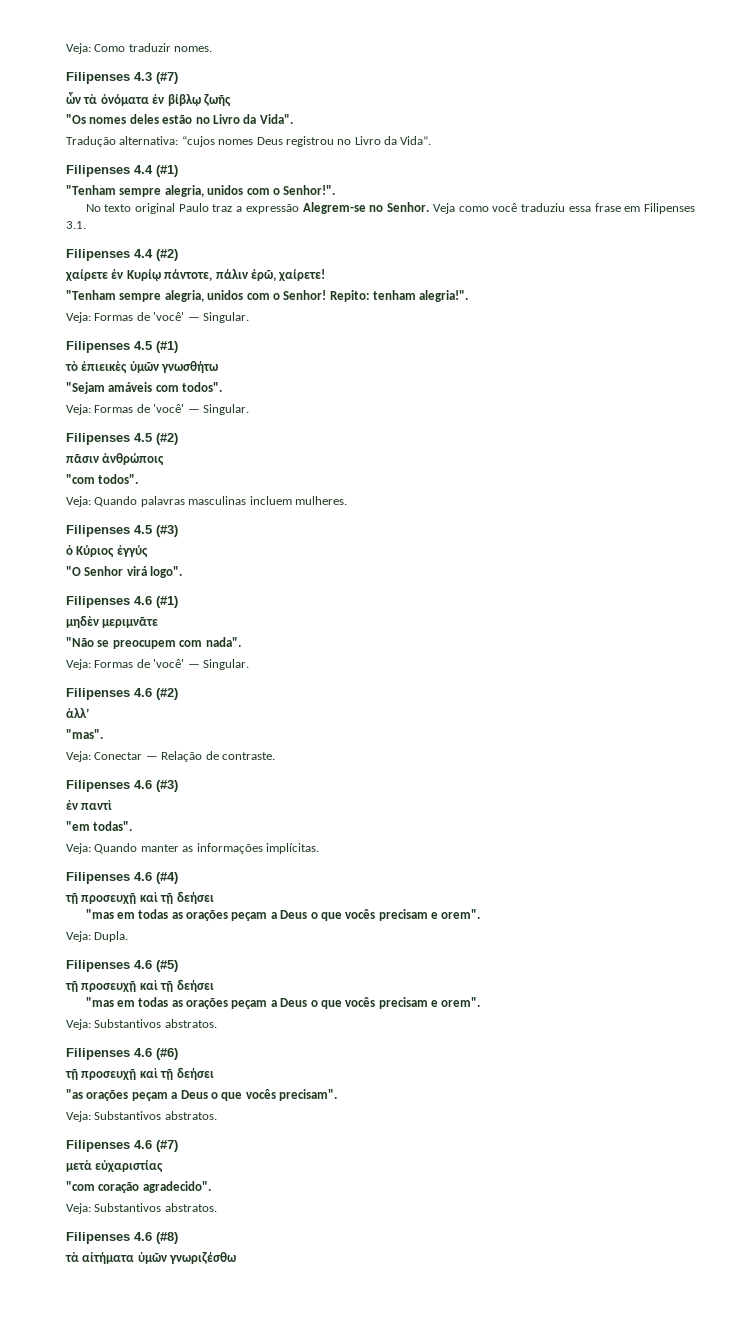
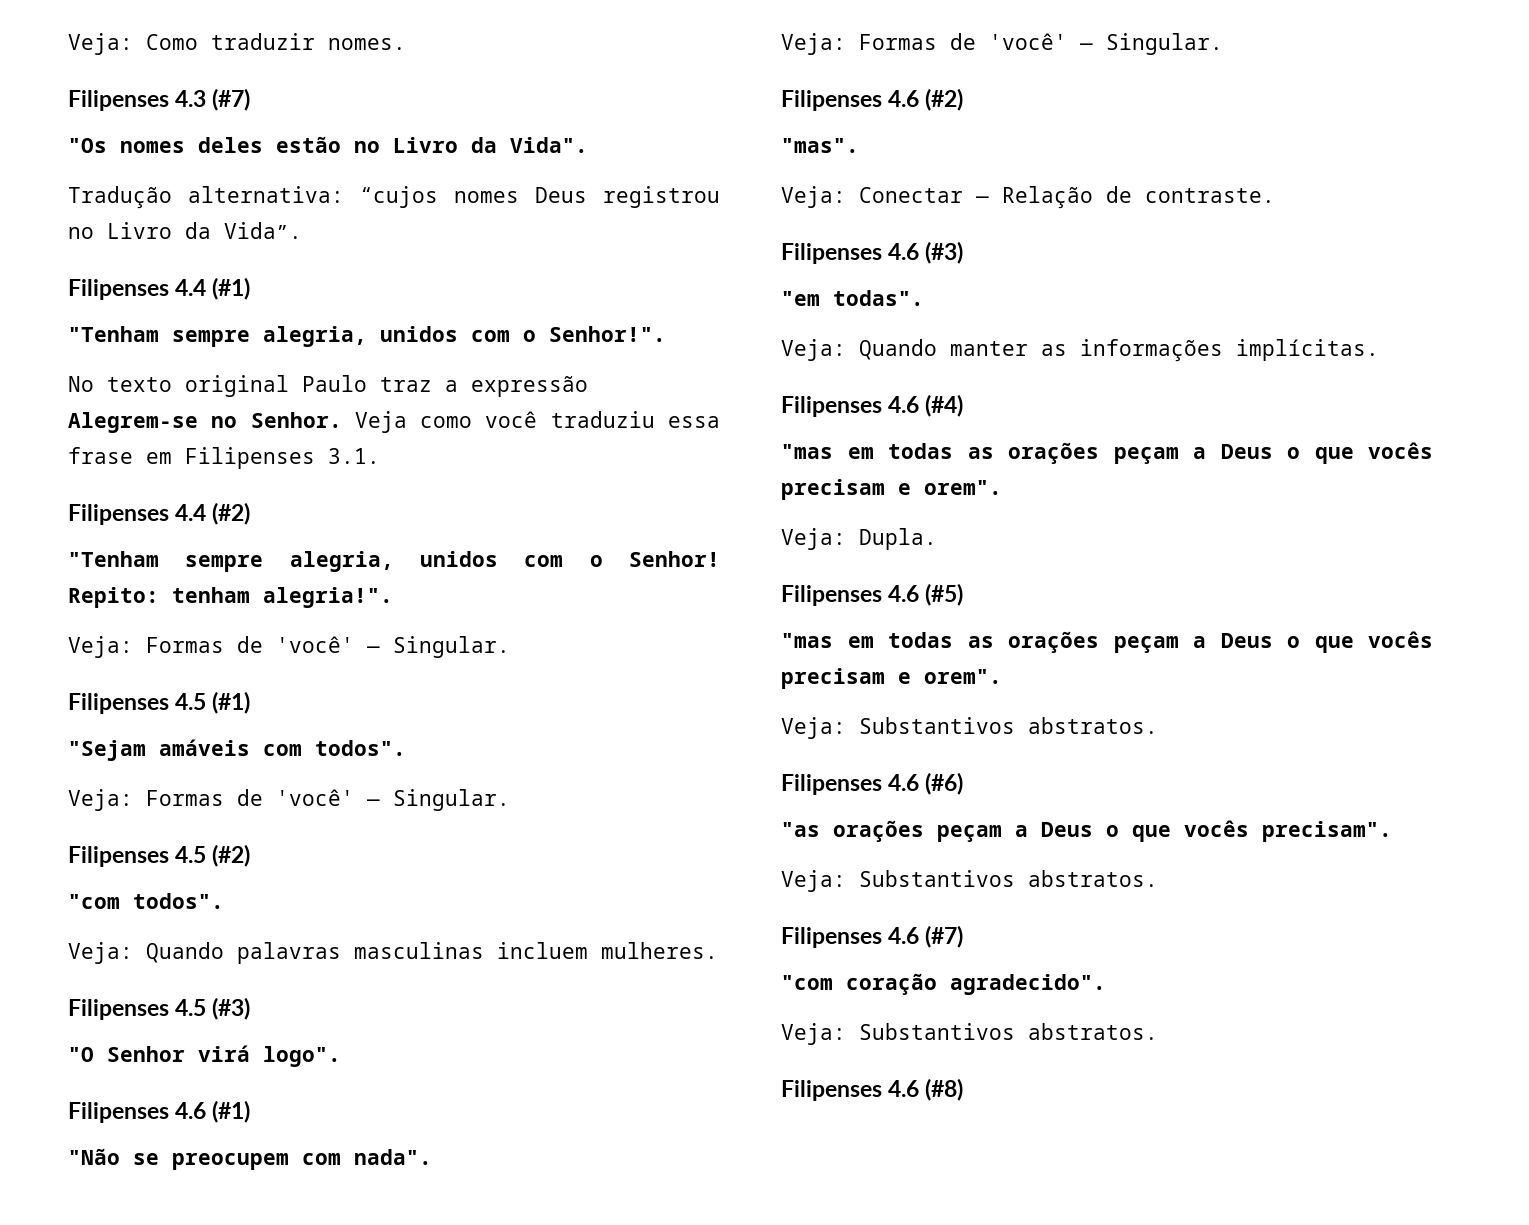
[66,91,231,107] // ὧν τὰ ὀνόματα ἐν βίβλῳ ζωῆς -> (251, 99) none
[65,269,326,281] // χαίρετε ἐν Κυρίῳ πάντοτε, πάλιν ἐρῶ, χαίρετε! -> (251, 513) none
[65,361,219,374] // τὸ ἐπιεικὲς ὑμῶν γνωσθήτω -> (251, 702) none
[66,453,165,466] // πᾶσιν ἀνθρώποις -> (251, 855) none
[66,545,148,558] // ὁ Κύριος ἐγγύς -> (251, 1008) none
[66,616,159,628] // μηδὲν μεριμνᾶτε -> (251, 1111) none
[66,708,89,718] // ἀλλ’ -> (964, 99) none
[66,800,113,810] // ἐν παντὶ -> (964, 252) none
[65,892,214,904] // τῇ προσευχῇ καὶ τῇ δεήσει -> (964, 405) none
[65,980,214,992] // τῇ προσευχῇ καὶ τῇ δεήσει -> (964, 594) none
[65,1068,214,1080] // τῇ προσευχῇ καὶ τῇ δεήσει -> (964, 783) none
[66,1160,164,1173] // μετὰ εὐχαριστίας -> (964, 936) none
[65,1252,237,1264] // τὰ αἰτήματα ὑμῶν γνωριζέσθω -> (964, 1089) none

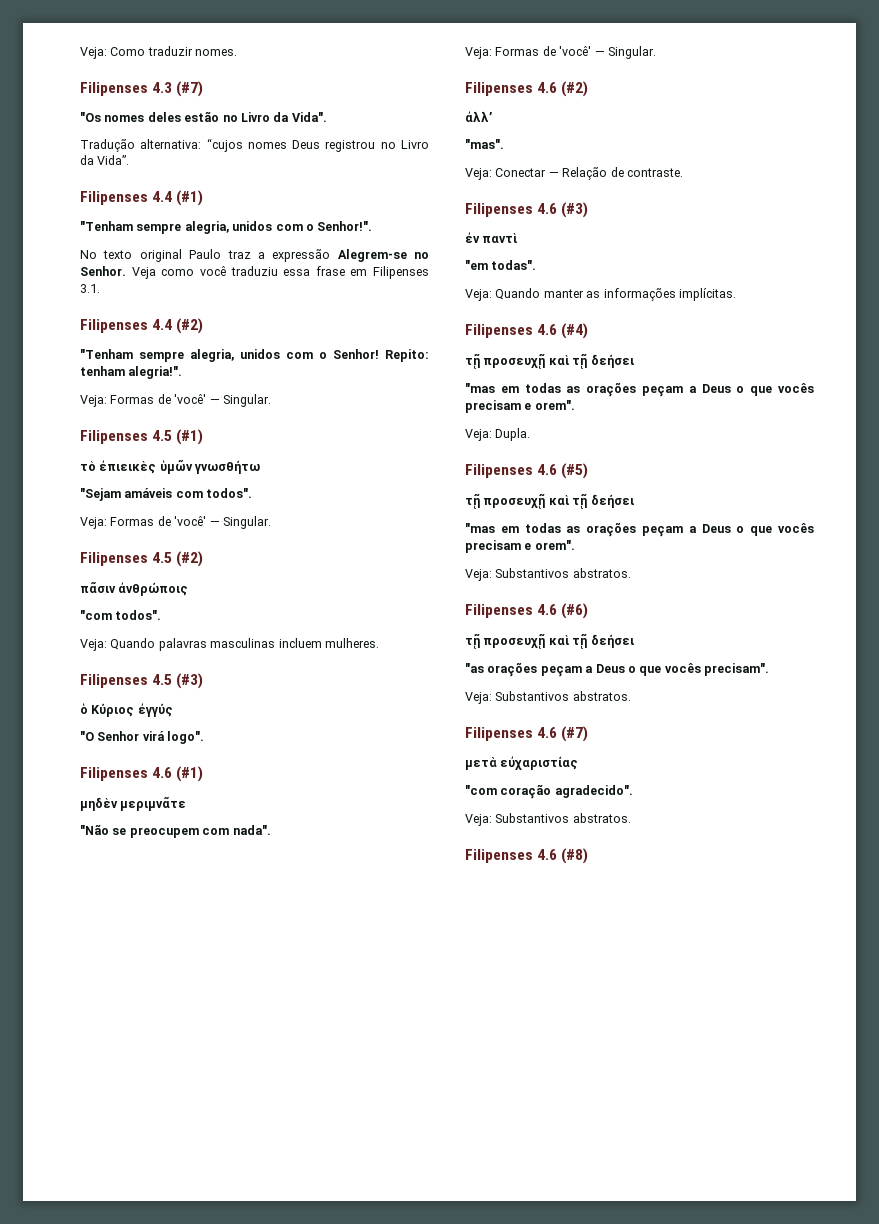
(251, 702) none -> [80,459,261,474] // τὸ ἐπιεικὲς ὑμῶν γνωσθήτω
(251, 855) none -> [80,581,189,596] // πᾶσιν ἀνθρώποις
(251, 1008) none -> [80,703,173,717] // ὁ Κύριος ἐγγύς
(251, 1111) none -> [80,796,187,811] // μηδὲν μεριμνᾶτε
(964, 99) none -> [465,111,492,122] // ἀλλ’
(964, 252) none -> [465,232,518,243] // ἐν παντὶ
(964, 405) none -> [465,353,634,369] // τῇ προσευχῇ καὶ τῇ δεήσει
(964, 594) none -> [465,493,634,509] // τῇ προσευχῇ καὶ τῇ δεήσει
(964, 783) none -> [465,633,634,649] // τῇ προσευχῇ καὶ τῇ δεήσει
(964, 936) none -> [465,756,579,771] // μετὰ εὐχαριστίας

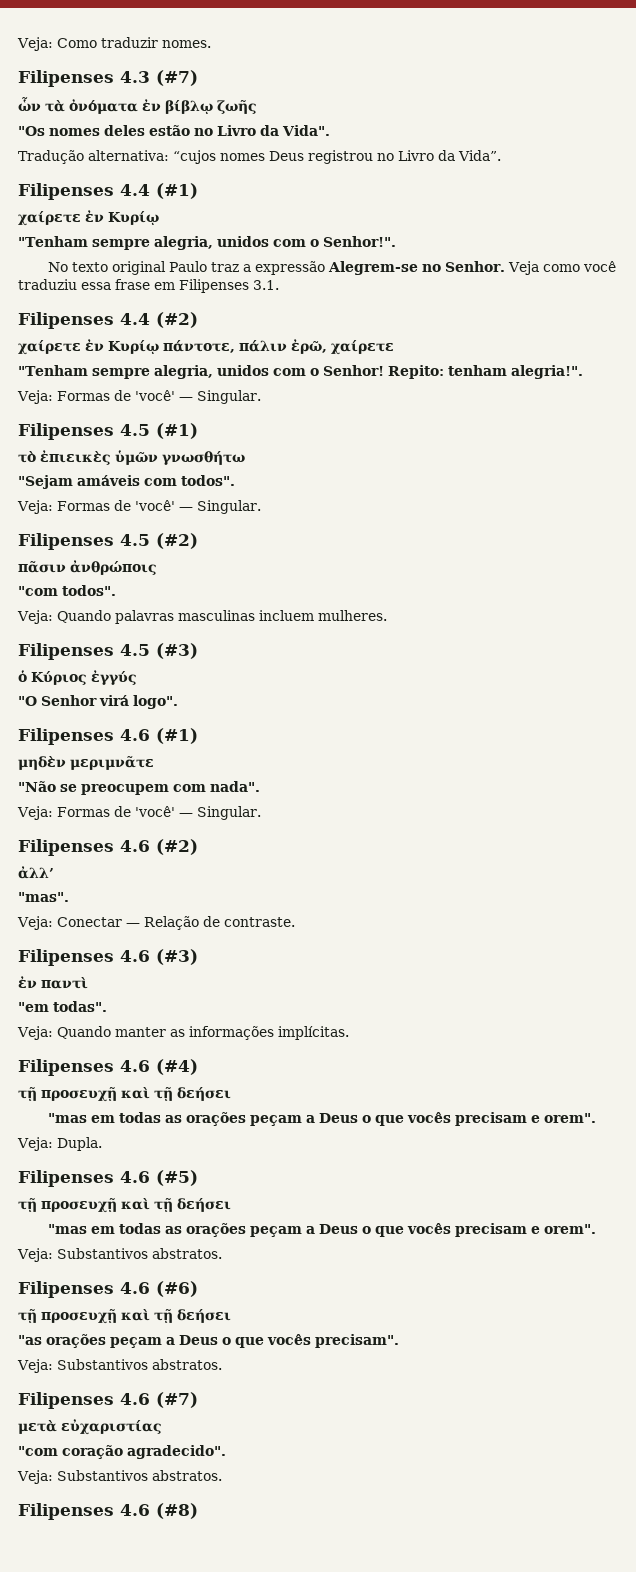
(204, 89) none -> [18,97,257,115] // ὧν τὰ ὀνόματα ἐν βίβλῳ ζωῆς
(204, 198) none -> [18,210,159,226] // χαίρετε ἐν Κυρίῳ
(204, 326) none -> [18,339,394,355] // χαίρετε ἐν Κυρίῳ πάντοτε, πάλιν ἐρῶ, χαίρετε

